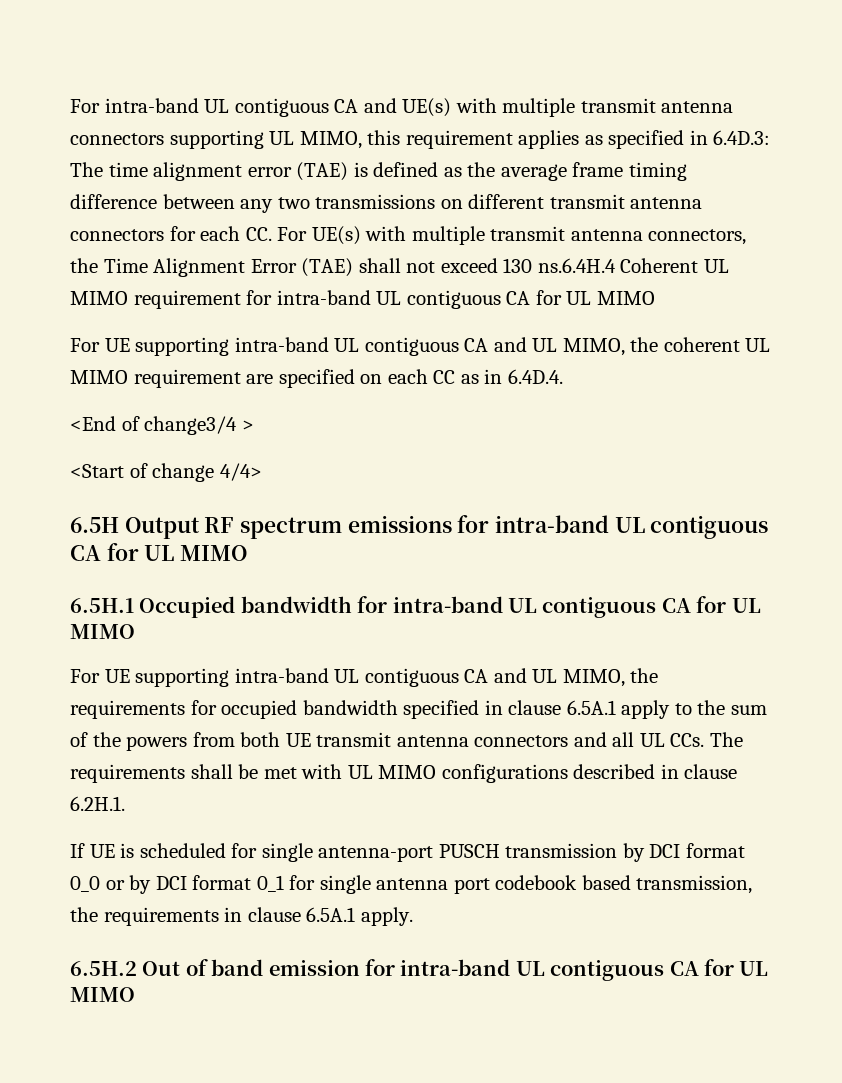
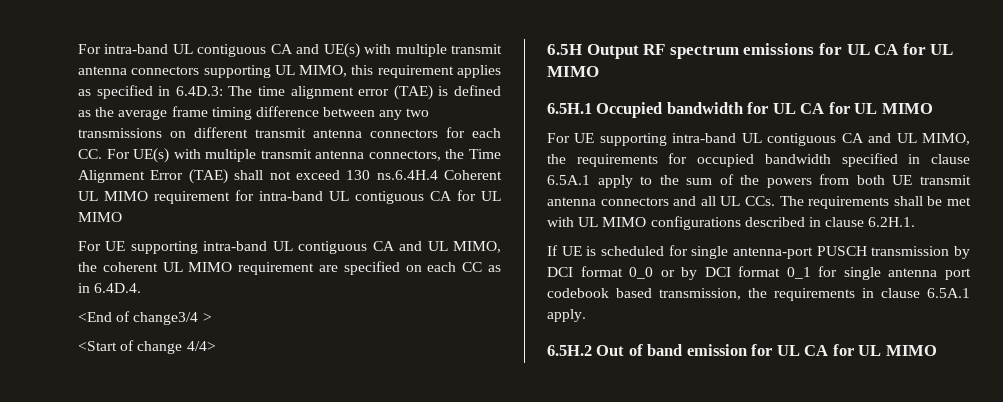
[495,515,769,539] intra-band UL contiguous -> [846,44,870,55] UL
[392,596,657,618] intra-band UL contiguous -> [772,103,796,114] UL
[400,959,665,981] intra-band UL contiguous -> [776,345,800,356] UL

